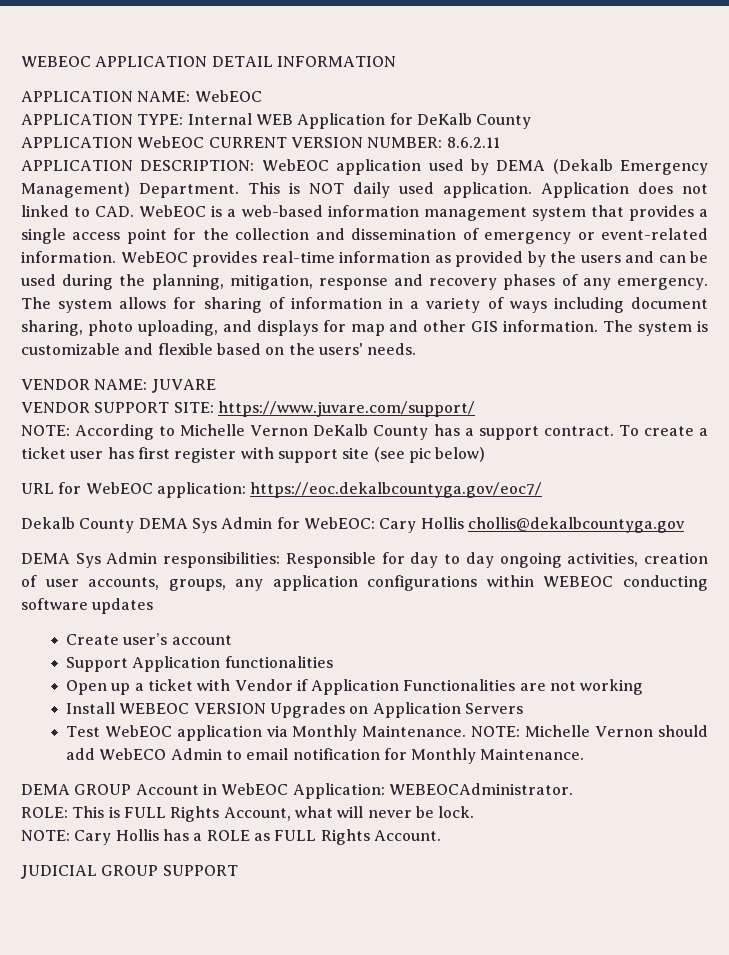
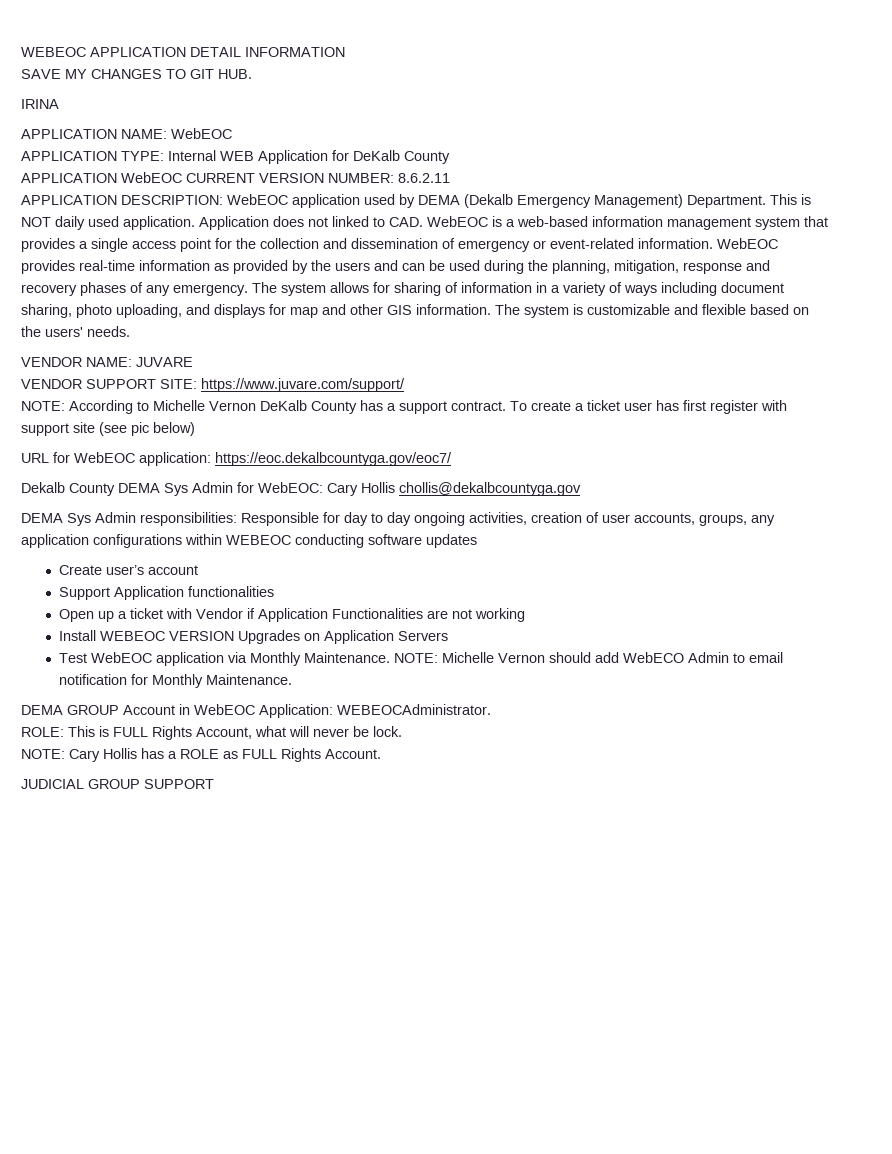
(396, 61) none -> [21,69,252,79] [21,99,59,109] // SAVE MY CHANGES TO GIT HUB. // IRINA

